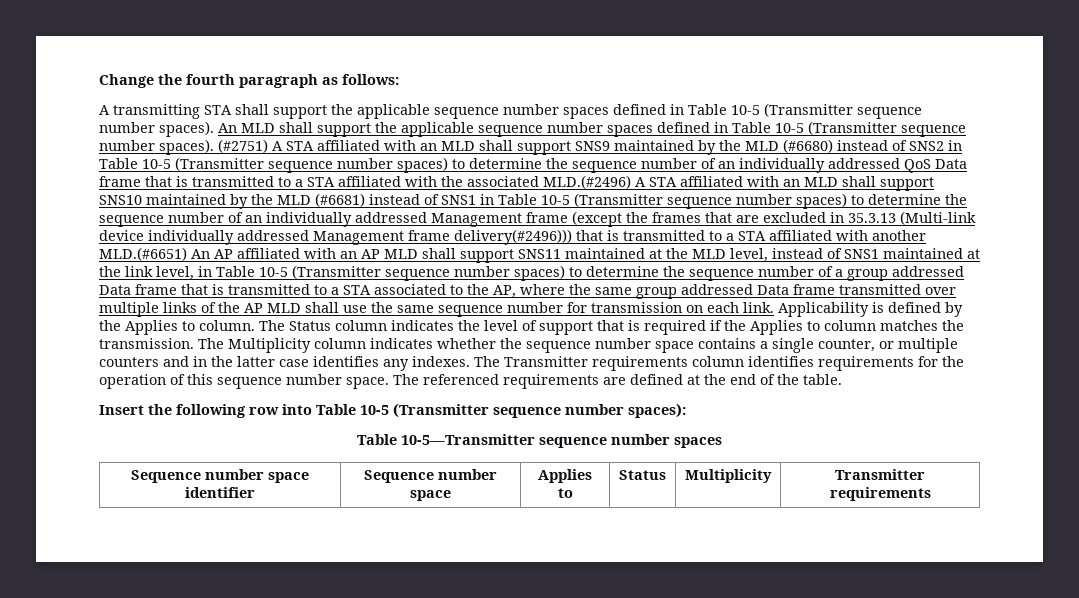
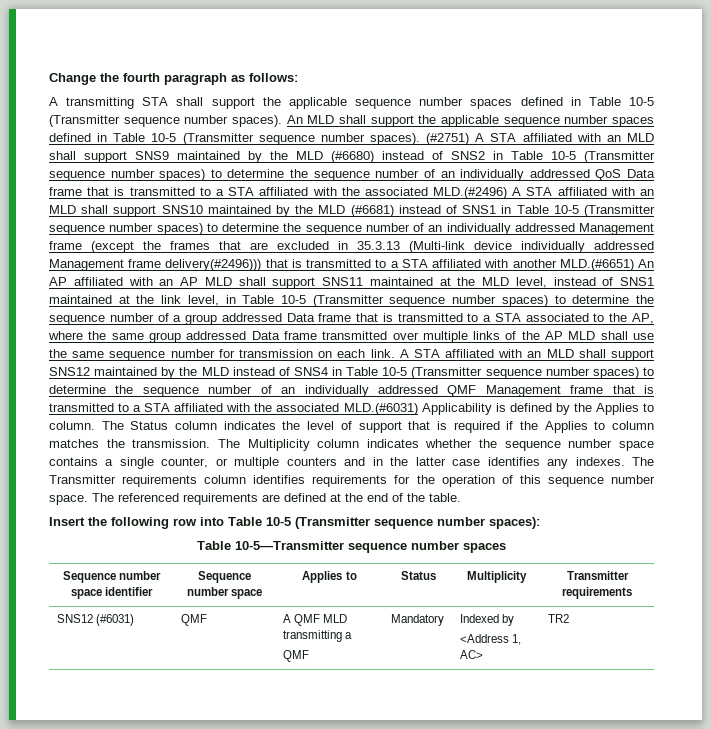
(774, 307) none -> [399,349,654,361] [49,367,654,379] [49,385,654,397] [49,403,418,415] A STA affiliated with an MLD shall support SNS12 maintained by the MLD instead of SNS4 in Table 10-5 (Transmitter sequence number spaces) to determine the sequence number of an individually addressed QMF Management frame that is transmitted to a STA affiliated with the associated MLD.(#6031)
(931, 494) none -> [56,614,134,626] [180,614,207,626] [282,614,347,626] [282,630,352,642] [282,650,309,662] [390,614,444,626] [459,614,514,626] [459,634,521,645] [459,650,483,659] [547,614,569,623] // SNS12 (#6031) | QMF | A QMF MLD transmitting a // QMF | Mandatory | Indexed by // <Address 1, AC> | TR2

